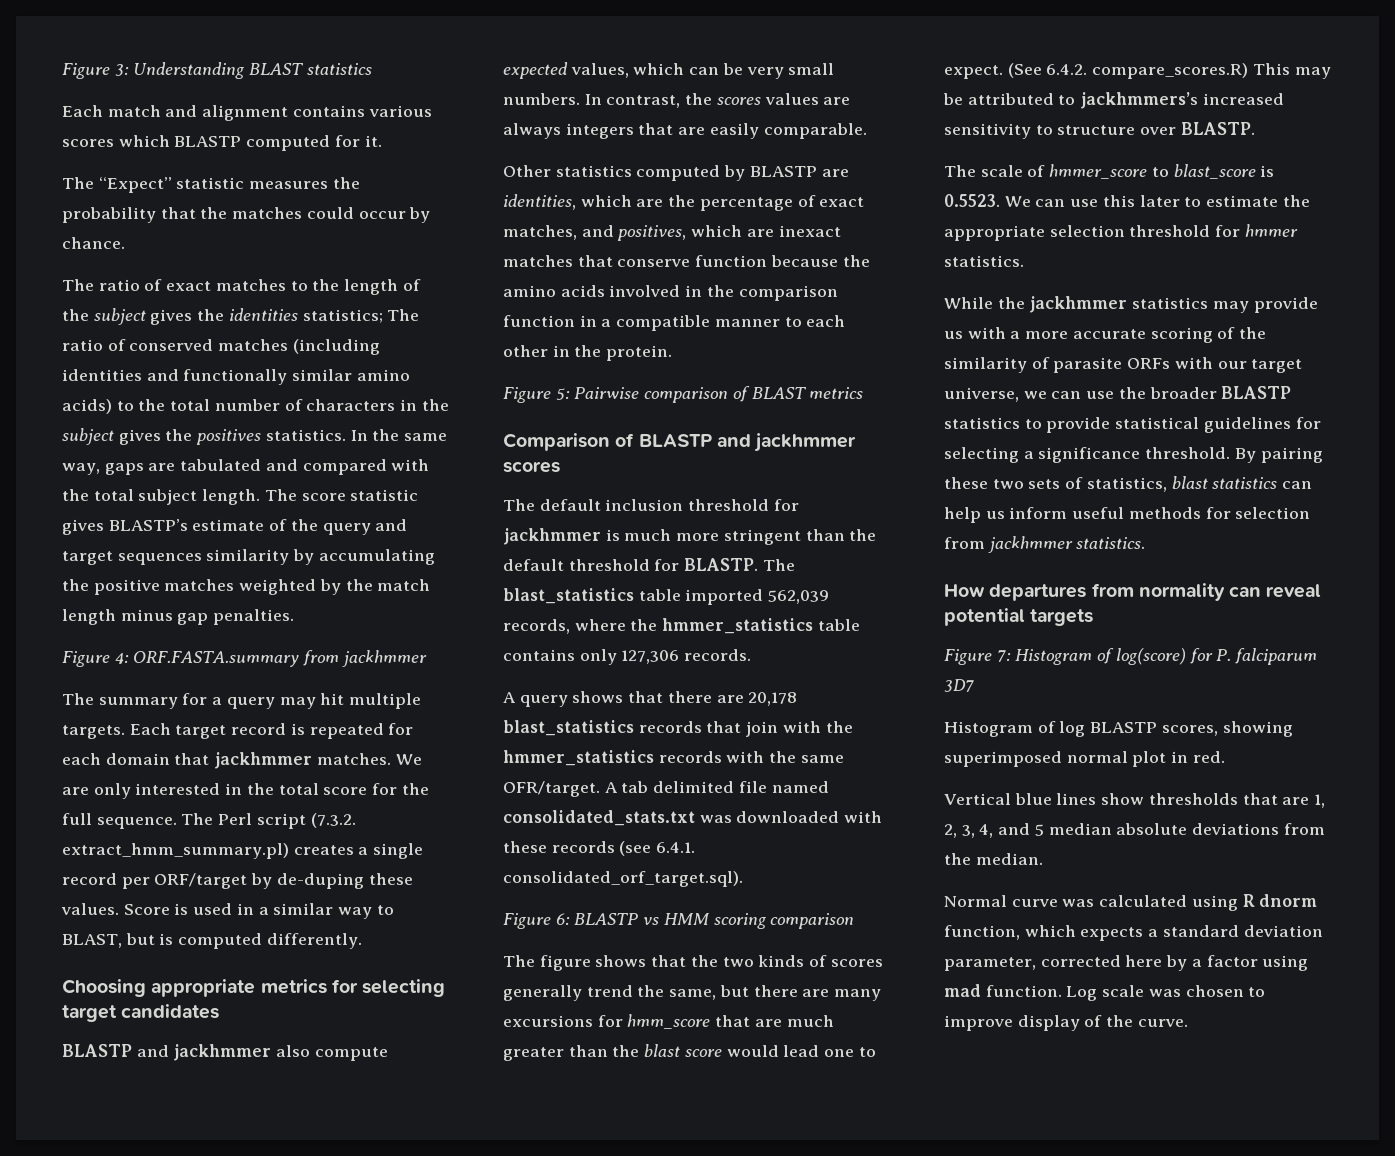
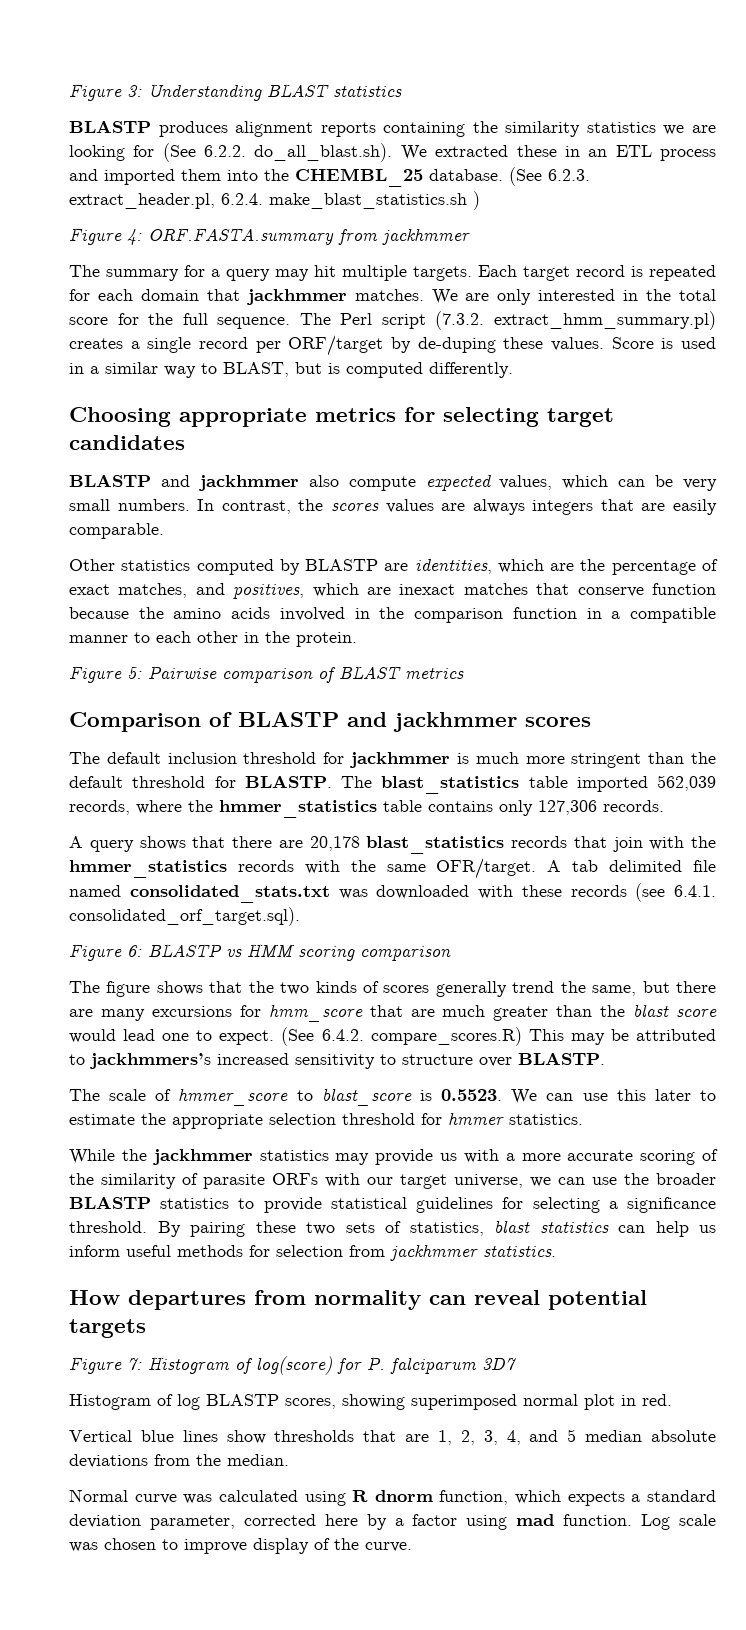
[62,105,432,121] [62,135,382,151] [62,177,360,193] [62,207,431,223] [62,237,125,249] [62,279,421,295] [62,308,420,325] [62,339,380,355] [62,369,410,385] [62,399,449,414] [62,428,448,445] [62,459,430,475] [62,489,419,505] [62,519,408,535] [62,549,435,565] [62,579,431,595] [62,609,295,625] Each match and alignment contains various scores which BLASTP computed for it. // The “Expect” statistic measures the probability that the matches could occur by chance. // The ratio of exact matches to the length of the subject gives the identities statistics; The ratio of conserved matches (including identities and functionally similar amino acids) to the total number of characters in the subject gives the positives statistics. In the same way, gaps are tabulated and compared with the total subject length. The score statistic gives BLASTP’s estimate of the query and target sequences similarity by accumulating the positive matches weighted by the match length minus gap penalties. -> [69,120,716,137] [69,143,717,162] [69,167,590,187] [69,191,480,210] BLASTP produces alignment reports containing the similarity statistics we are looking for (See 6.2.2. do_all_blast.sh). We extracted these in an ETL process and imported them into the CHEMBL_25 database. (See 6.2.3. extract_header.pl, 6.2.4. make_blast_statistics.sh )

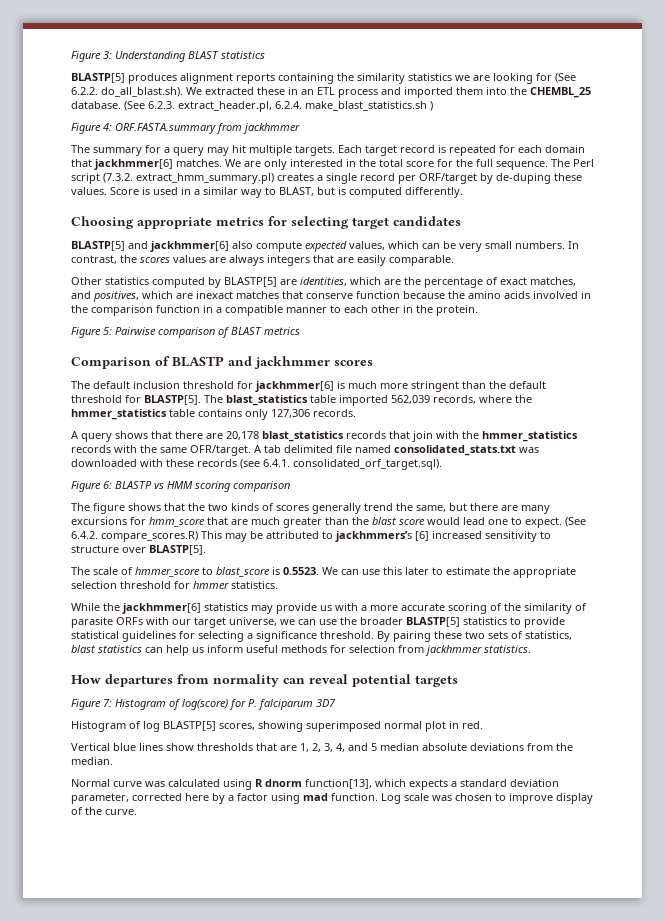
[69,120,151,133] BLASTP -> [71,73,125,83] BLASTP[5]
[245,289,347,305] jackhmmer -> [94,159,173,170] jackhmmer[6]
[69,474,299,491] BLASTP and jackhmmer -> [71,241,229,252] BLASTP[5] and jackhmmer[6]
[305,559,379,571] BLASTP -> [224,277,277,287] BLASTP[5]
[349,752,451,768] jackhmmer -> [255,381,334,392] jackhmmer[6]
[244,775,332,788] BLASTP. -> [144,395,201,405] BLASTP[5].
(211, 1061) none -> [415,531,429,541] [6]
[518,1052,605,1065] BLASTP. -> [149,545,206,555] BLASTP[5].
[151,1149,253,1165] jackhmmer -> [122,603,201,614] jackhmmer[6]
[69,1196,151,1209] BLASTP -> [406,617,460,627] BLASTP[5]
[206,1394,279,1406] BLASTP -> [163,721,216,731] BLASTP[5]
[439,1490,509,1505] function, -> [305,779,372,789] function[13],

